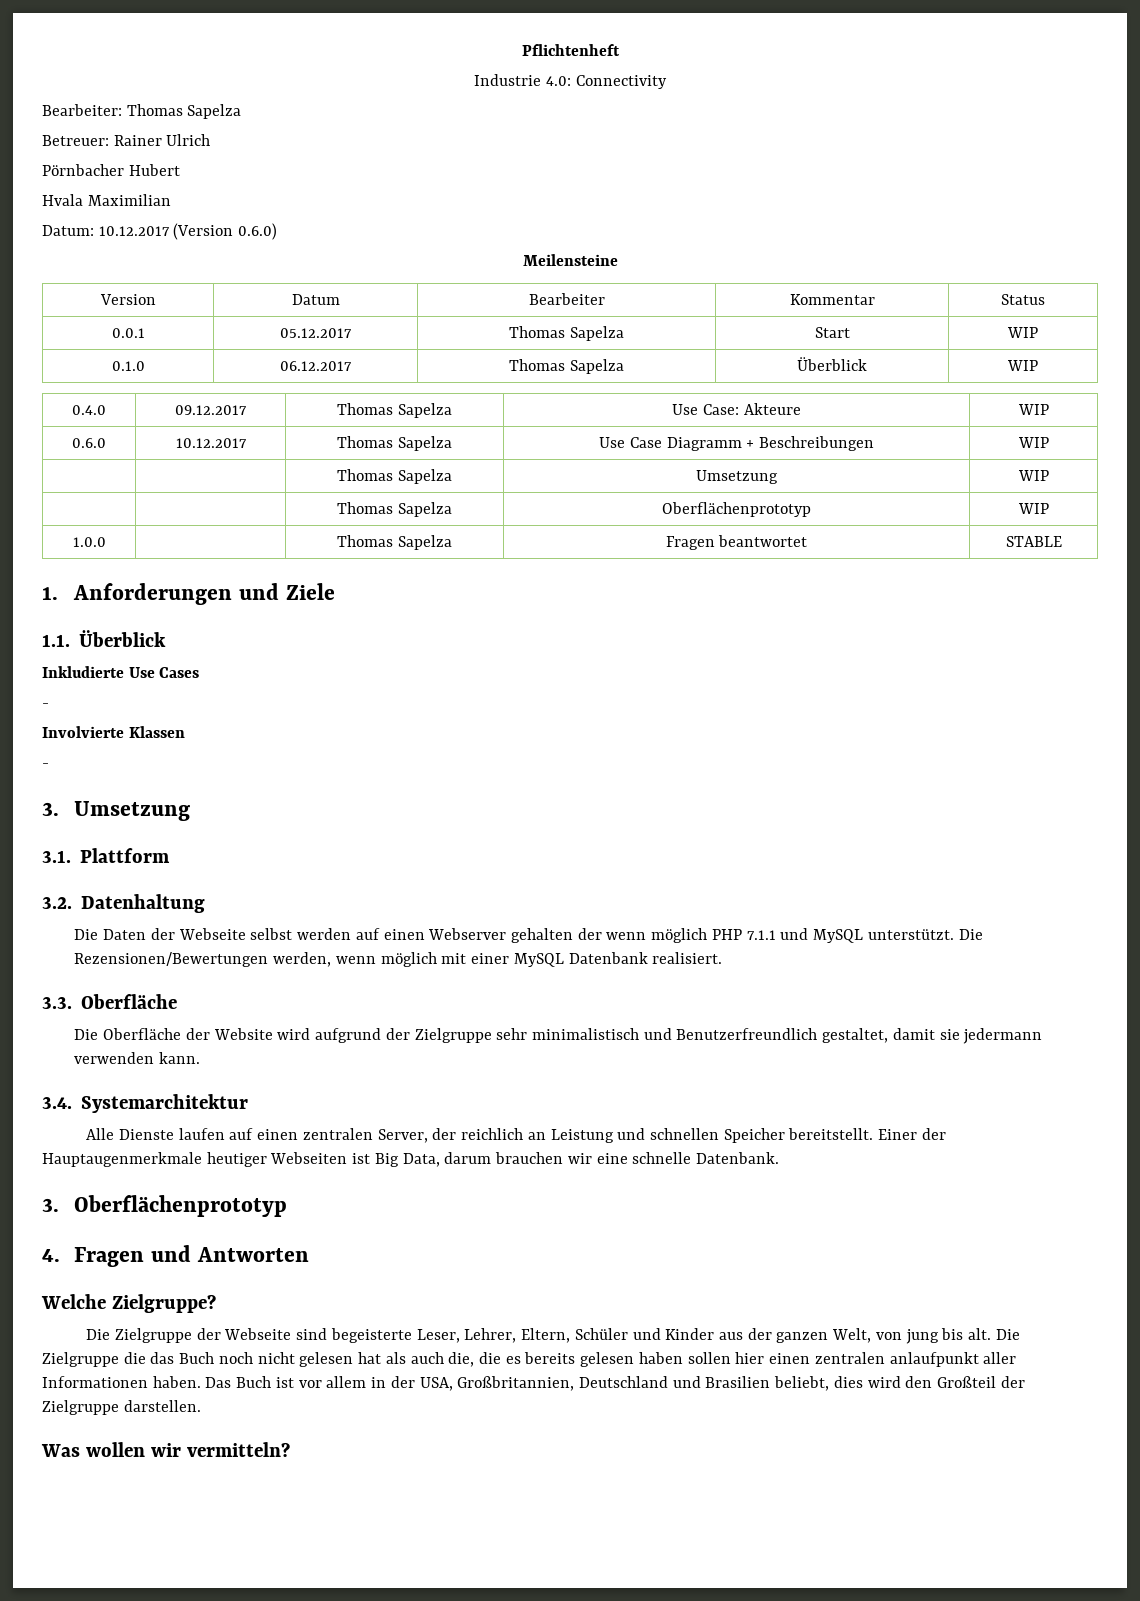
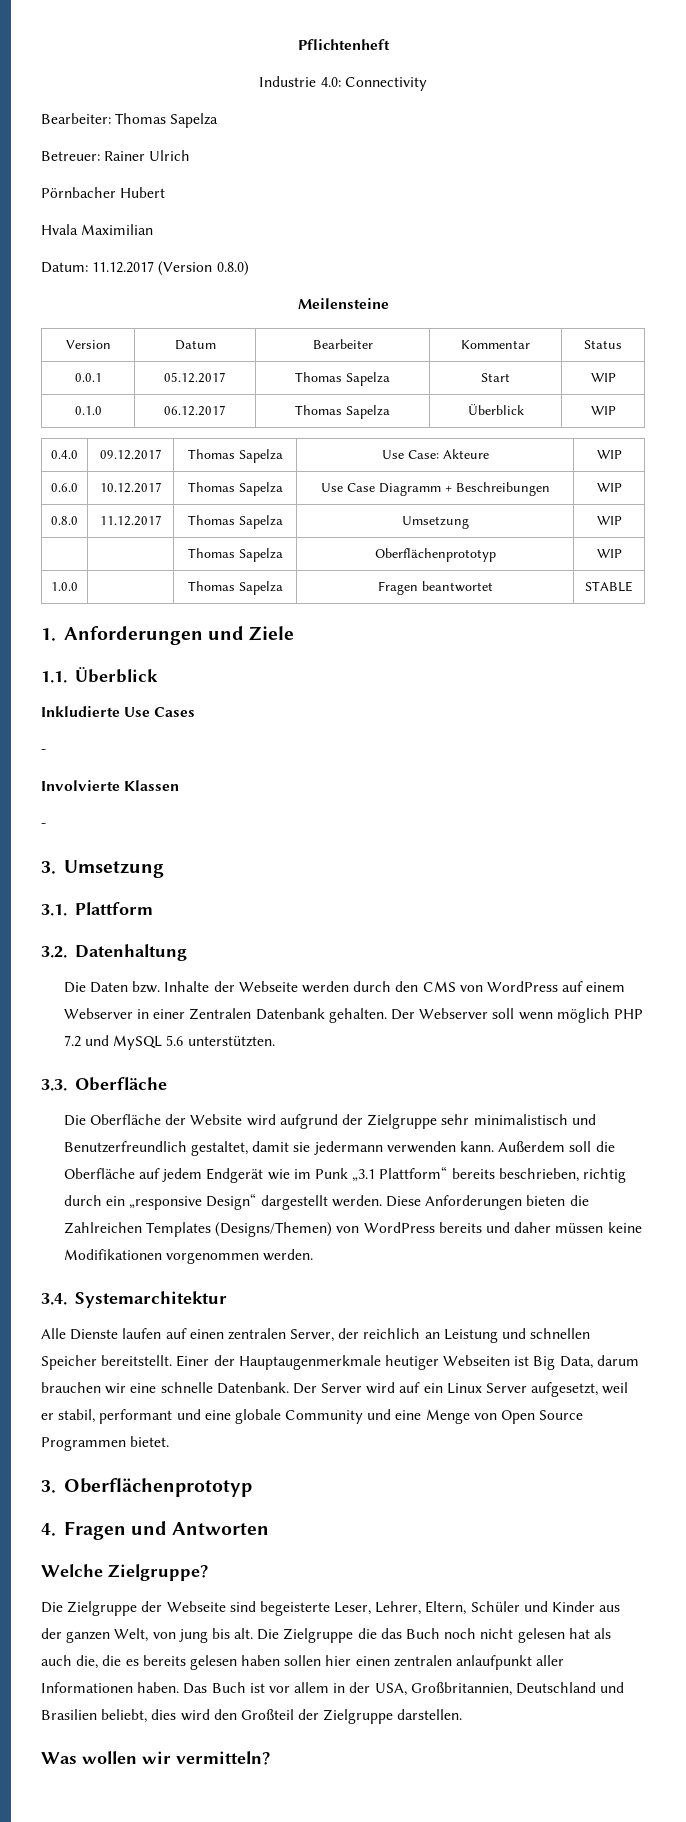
[98,223,278,240] 10.12.2017 (Version 0.6.0) -> [92,261,249,276] 11.12.2017 (Version 0.8.0)
(1049, 442) | -> [51,516,78,525] [99,515,162,526] 0.8.0 | 11.12.2017
[150,928,602,943] der Webseite selbst werden auf einen Webserver gehalten der -> [132,981,626,993] [63,1008,515,1023] bzw. Inhalte der Webseite werden durch den CMS von WordPress auf einem Webserver in einer Zentralen Datenbank gehalten. Der Webserver soll
[746,930,776,940] 7.1.1 -> [63,1035,81,1047] 7.2
[867,929,983,940] [74,952,723,967] unterstützt. Die Rezensionen/Bewertungen werden, wenn möglich mit einer MySQL Datenbank realisiert. -> [166,1035,275,1047] 5.6 unterstützten.
(201, 1058) none -> [498,1141,615,1153] [63,1166,626,1183] [63,1193,589,1210] [63,1222,642,1237] [63,1249,314,1264] Außerdem soll die Oberfläche auf jedem Endgerät wie im Punk „3.1 Plattform“ bereits beschrieben, richtig durch ein „responsive Design“ dargestellt werden. Diese Anforderungen bieten die Zahlreichen Templates (Designs/Themen) von WordPress bereits und daher müssen keine Modifikationen vorgenommen werden.
(779, 1158) none -> [292,1382,629,1397] [41,1409,584,1424] [41,1436,170,1451] Der Server wird auf ein Linux Server aufgesetzt, weil er stabil, performant und eine globale Community und eine Menge von Open Source Programmen bietet.

